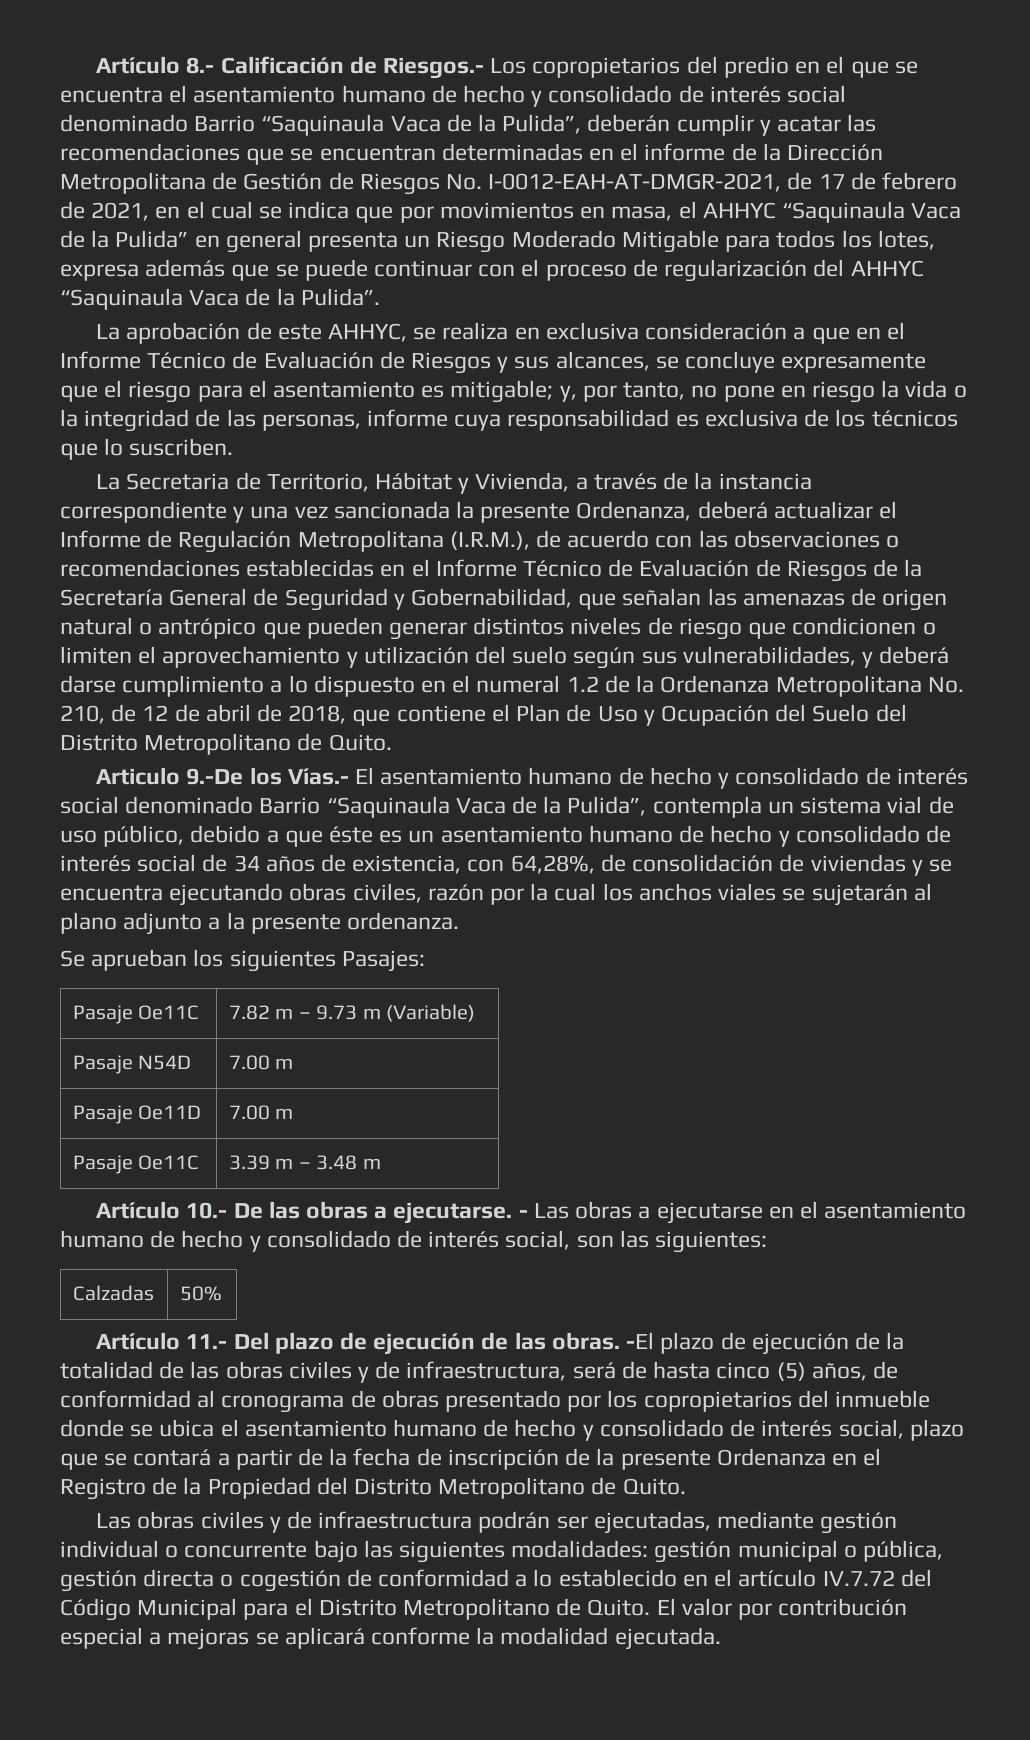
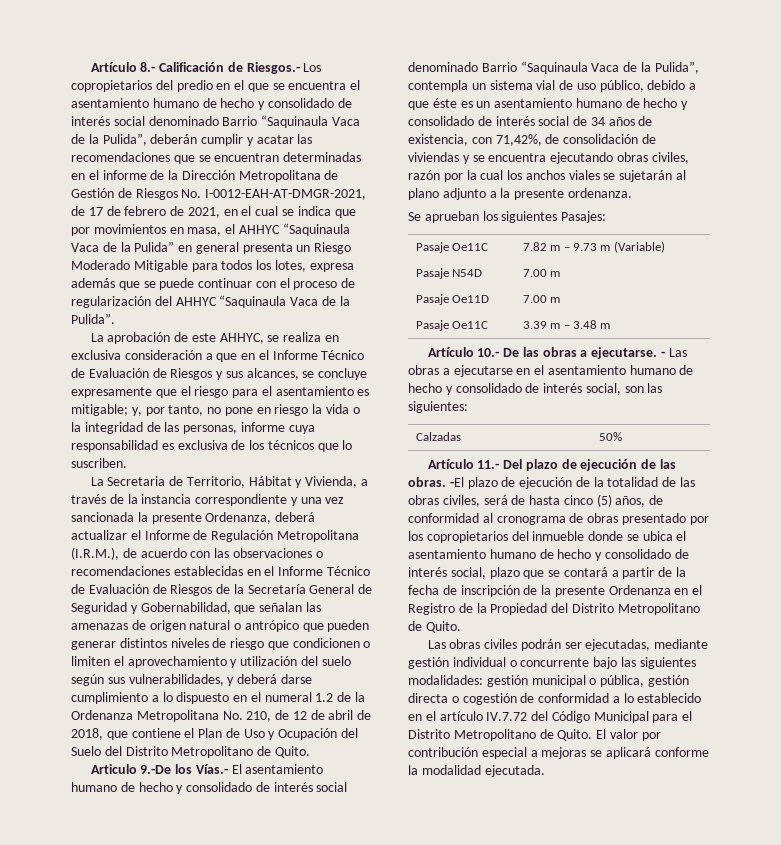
[510,855,595,874] 64,28%, -> [495,134,542,146] 71,42%,
[288,1361,567,1383] civiles y de infraestructura, -> [442,495,480,507] civiles,
[269,1511,473,1533] y de infraestructura -> (518, 644) none

